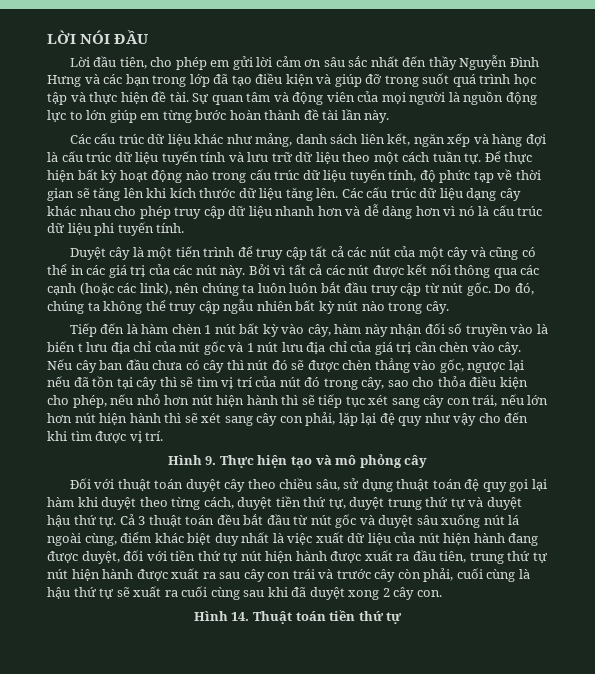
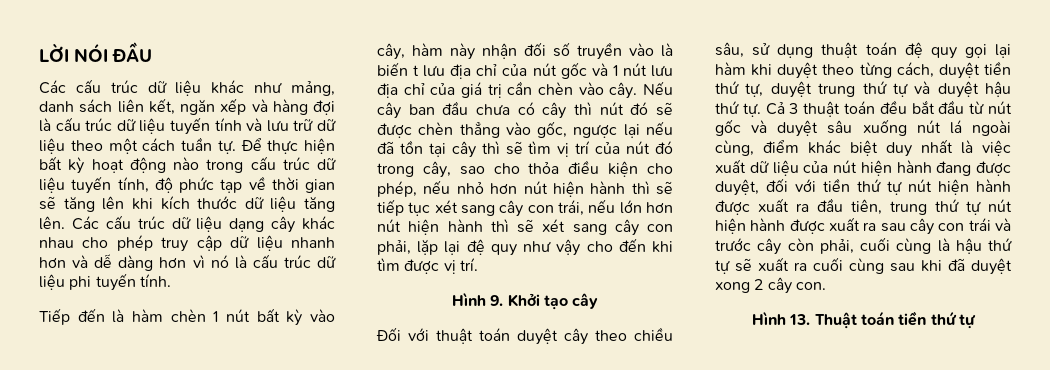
[69,55,539,70] [47,73,536,87] [47,91,537,105] [47,109,390,123] // Lời đầu tiên, cho phép em gửi lời cảm ơn sâu sắc nhất đến thầy Nguyễn Đình Hưng và các bạn trong lớp đã tạo điều kiện và giúp đỡ trong suốt quá trình học tập và thực hiện đề tài. Sự quan tâm và động viên của mọi người là nguồn động lực to lớn giúp em từng bước hoàn thành đề tài lần này. -> (152, 52) none
[69,246,536,260] [47,264,540,278] [47,282,534,296] [47,299,449,314] // Duyệt cây là một tiến trình để truy cập tất cả các nút của một cây và cũng có thể in các giá trị của các nút này. Bởi vì tất cả các nút được kết nối thông qua các cạnh (hoặc các link), nên chúng ta luôn luôn bắt đầu truy cập từ nút gốc. Do đó, chúng ta không thể truy cập ngẫu nhiên bất kỳ nút nào trong cây. -> (171, 280) none
[219,454,402,468] Thực hiện tạo và mô phỏng -> [507,293,568,310] Khởi tạo
[231,612,250,621] 14. -> [789,314,811,325] 13.

